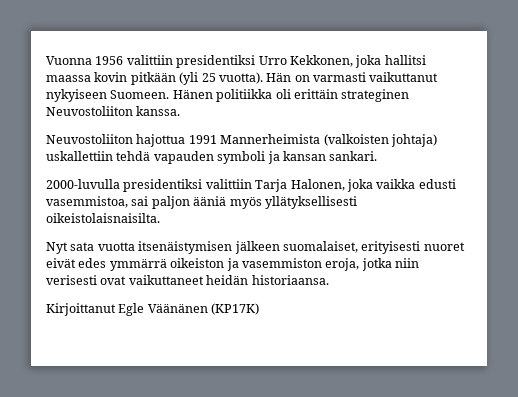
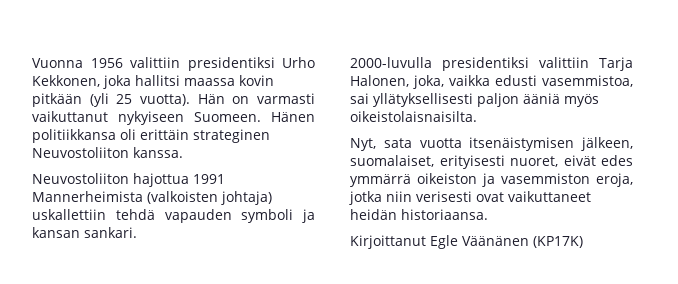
[258,56,287,65] Urro -> [282,57,315,68] Urho
[216,89,273,102] politiikka -> [32,129,116,143] politiikkansa
[346,179,373,192] joka -> [413,75,444,89] joka,
(149, 201) none -> [373,93,473,107] yllätyksellisesti
[264,196,357,209] yllätyksellisesti -> (599, 100) none
[46,242,68,254] Nyt -> [350,138,376,151] Nyt,
[234,241,280,254] jälkeen -> [581,137,633,151] jälkeen,
[423,242,465,251] nuoret -> [510,156,558,167] nuoret,

